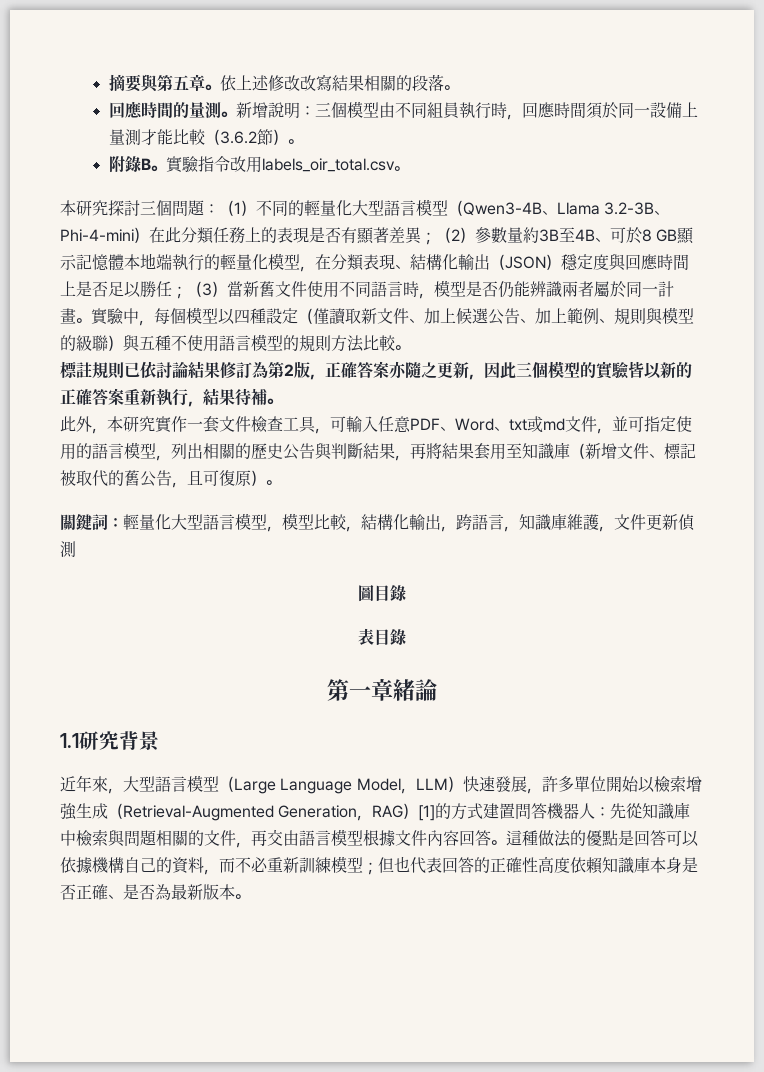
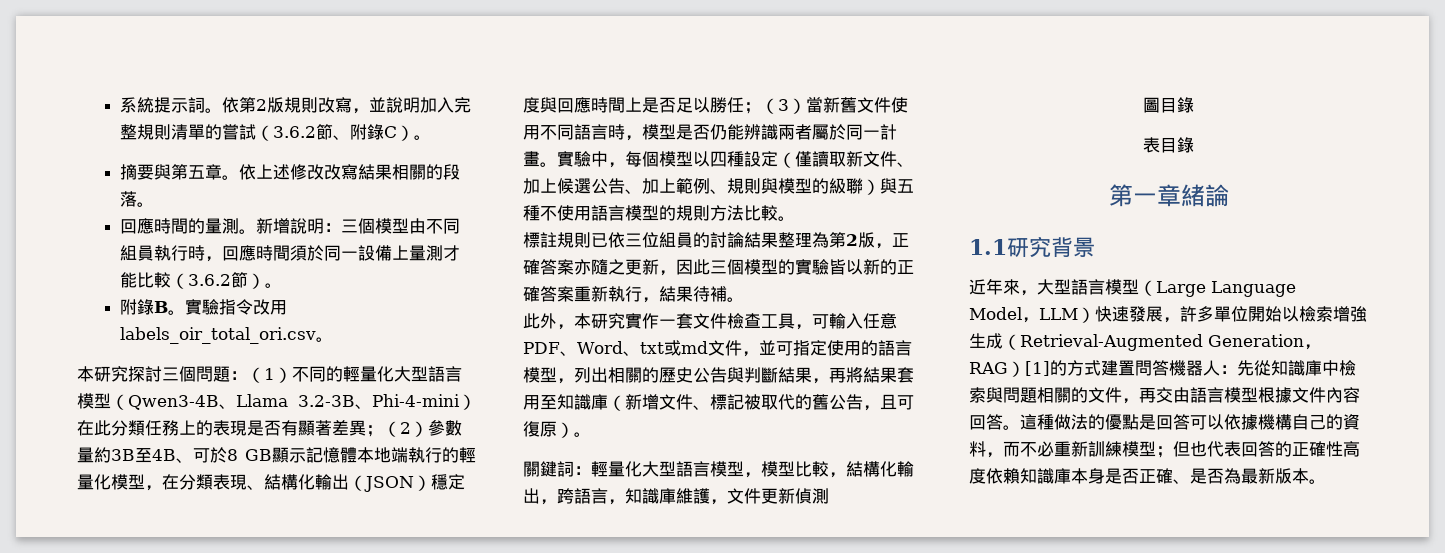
(108, 83) none -> [119,97,471,114] [119,124,431,141] 系統提示詞。依第2版規則改寫，並說明加入完整規則清單的嘗試（3.6.2節、附錄C）。 //
[261,158,395,172] labels_oir_total.csv -> [119,327,316,344] labels_oir_total_ori.csv
(156, 369) none -> [625,232,710,248] 三位組員的
[220,361,252,378] 修訂 -> [778,232,812,248] 整理

